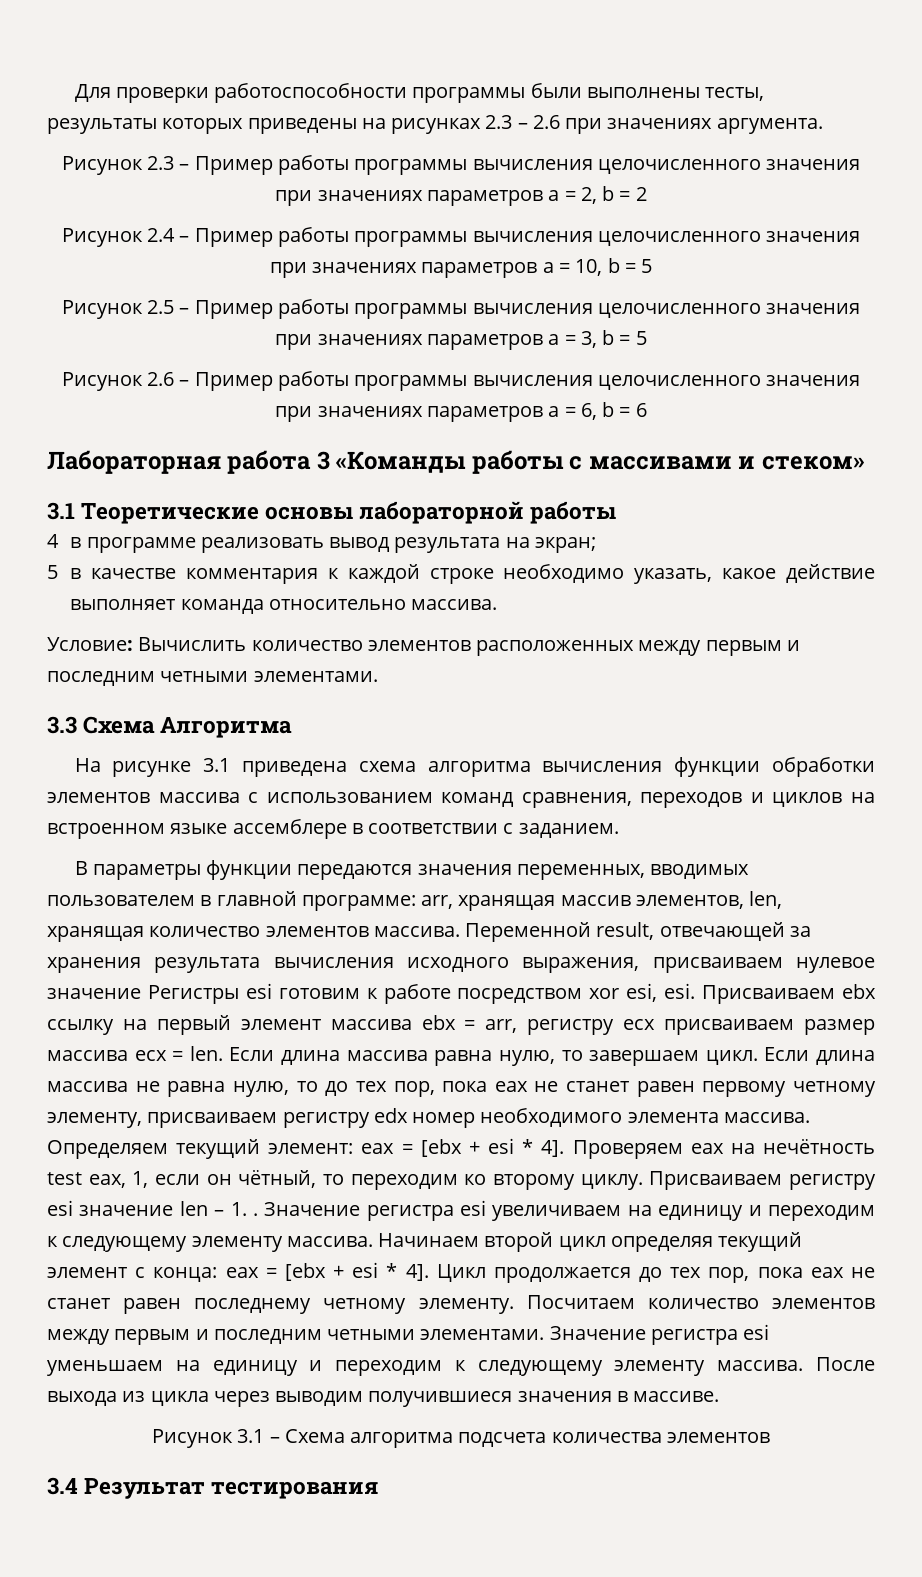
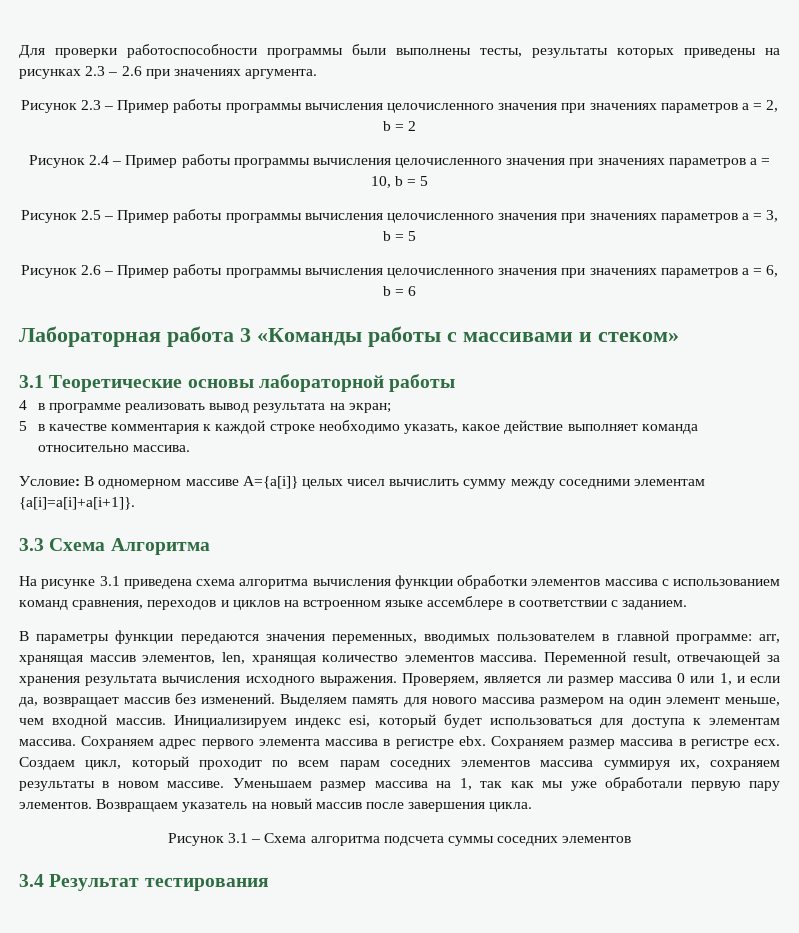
[138,637,800,656] [47,671,378,686] Вычислить количество элементов расположенных между первым и последним четными элементами. -> [84,476,706,489] [19,497,135,510] В одномерном массиве A={a[i]} целых чисел вычислить сумму между соседними элементам {a[i]=a[i]+a[i+1]}.
[522,957,875,973] [47,983,876,1004] [47,1015,876,1035] [47,1046,875,1066] [47,1081,876,1097] [47,1108,810,1128] [47,1138,875,1159] [47,1170,876,1190] [47,1200,875,1221] [47,1232,803,1252] [47,1262,875,1283] [47,1295,875,1314] [47,1324,770,1345] [47,1357,876,1376] [47,1391,720,1407] выражения, присваиваем нулевое значение Регистры esi готовим к работе посредством xor esi, esi. Присваиваем ebx ссылку на первый элемент массива ebx = arr, регистру ecx присваиваем размер массива ecx = len. Если длина массива равна нулю, то завершаем цикл. Если длина массива не равна нулю, то до тех пор, пока eax не станет равен первому четному элементу, присваиваем регистру edx номер необходимого элемента массива. Определяем текущий элемент: eax = [ebx + esi * 4]. Проверяем eax на нечётность test eax, 1, если он чётный, то переходим ко второму циклу. Присваиваем регистру esi значение len – 1. . Значение регистра esi увеличиваем на единицу и переходим к следующему элементу массива. Начинаем второй цикл определяя текущий элемент с конца: eax = [ebx + esi * 4]. Цикл продолжается до тех пор, пока eax не станет равен последнему четному элементу. Посчитаем количество элементов между первым и последним четными элементами. Значение регистра esi уменьшаем на единицу и переходим к следующему элементу массива. После выхода из цикла через выводим получившиеся значения в массиве. -> [319,673,780,686] [19,693,780,707] [19,714,780,728] [19,736,780,749] [19,756,780,770] [19,777,781,791] [19,798,533,812] выражения. Проверяем, является ли размер массива 0 или 1, и если да, возвращает массив без изменений. Выделяем память для нового массива размером на один элемент меньше, чем входной массив. Инициализируем индекс esi, который будет использоваться для доступа к элементам массива. Сохраняем адрес первого элемента массива в регистре ebx. Сохраняем размер массива в регистре ecx. Создаем цикл, который проходит по всем парам соседних элементов массива суммируя их, сохраняем результаты в новом массиве. Уменьшаем размер массива на 1, так как мы уже обработали первую пару элементов. Возвращаем указатель на новый массив после завершения цикла.
[551,1432,662,1443] количества -> [447,836,559,846] суммы соседних

